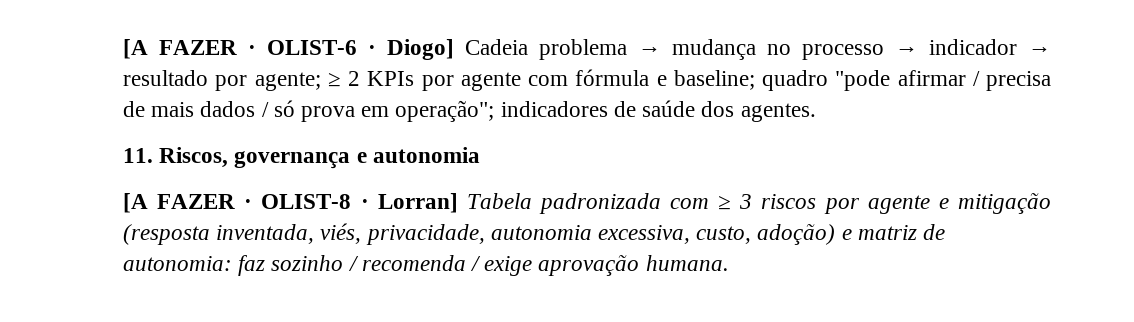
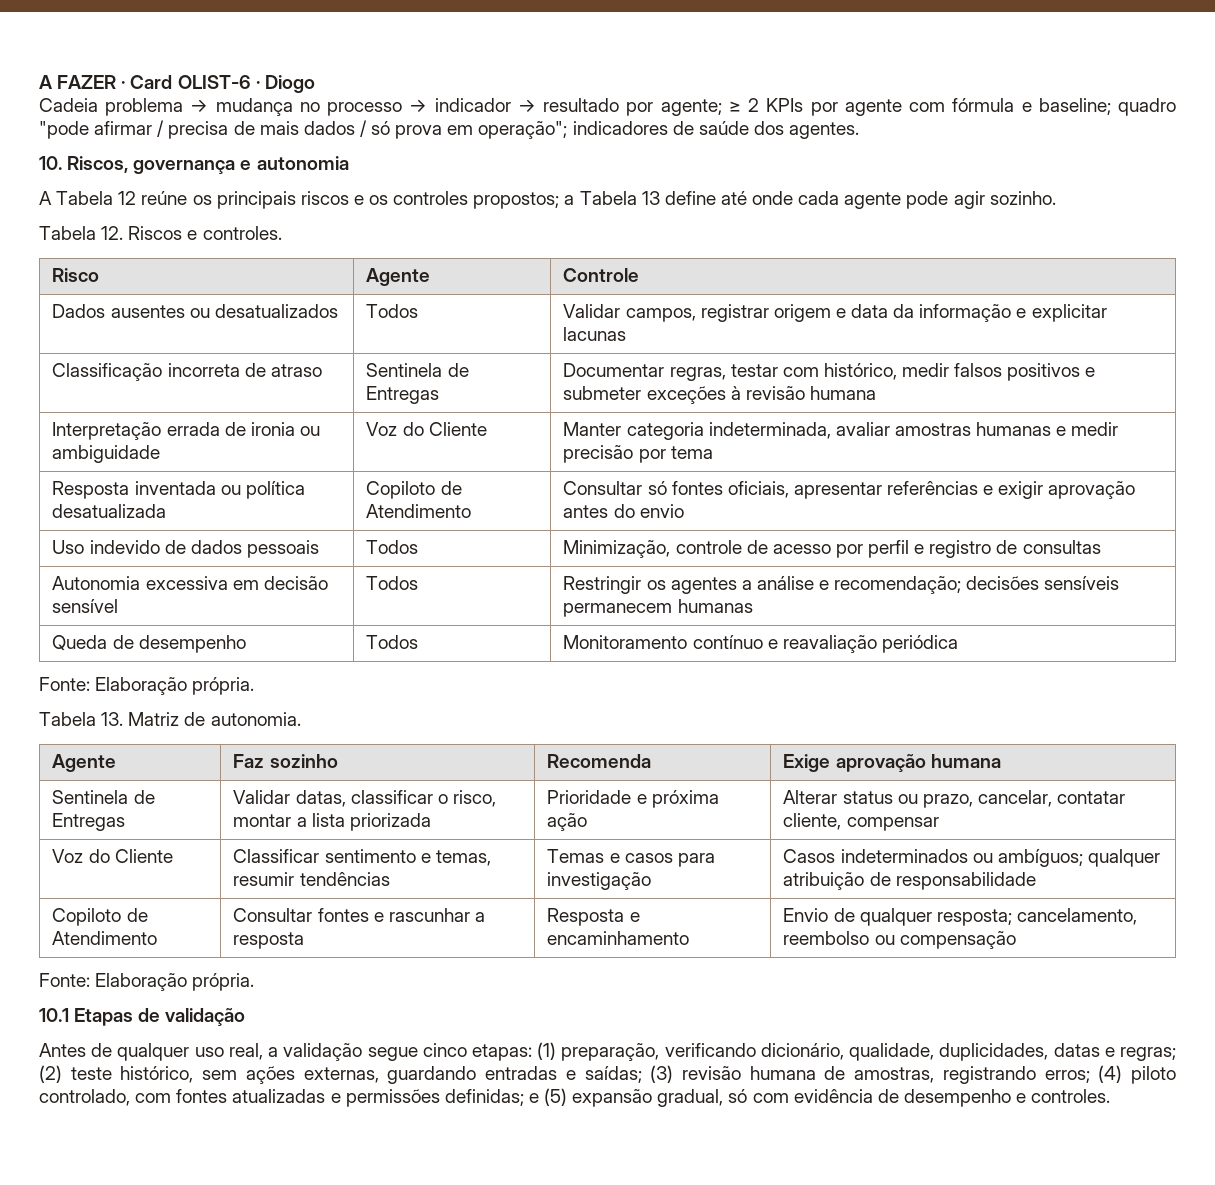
[123,39,256,59] [A FAZER · -> [39,75,173,89] A FAZER · Card
[387,39,454,60] Diogo] -> [264,75,315,93] Diogo //
[123,148,153,163] 11. -> [39,156,62,170] 10.
[123,193,1051,214] [123,223,946,245] [123,255,729,276] [A FAZER · OLIST-8 · Lorran] Tabela padronizada com ≥ 3 riscos por agente e mitigação (resposta inventada, viés, privacidade, autonomia excessiva, custo, adoção) e matriz de autonomia: faz sozinho / recomenda / exige aprovação humana. -> [39,191,1056,209] [39,226,282,240] [52,268,100,282] [366,268,431,286] [563,268,640,282] [52,304,338,318] [366,304,419,318] [563,304,1107,322] [563,327,627,341] [52,363,322,381] [366,363,469,377] [366,386,440,404] [563,363,1096,381] [563,386,876,404] [52,422,320,440] [52,445,161,463] [366,422,487,436] [563,422,1119,440] [563,445,713,463] [52,481,305,499] [52,504,167,518] [366,481,462,499] [366,504,472,518] [563,481,1136,499] [563,504,684,518] [52,540,319,558] [366,540,419,554] [563,540,1101,558] [52,576,328,590] [52,599,119,613] [366,576,419,590] [563,576,1120,594] [563,599,753,617] [52,635,246,653] [366,635,419,649] [563,635,958,653] [39,677,255,695] [39,712,301,726] [52,754,117,772] [233,754,338,768] [547,754,652,768] [783,754,1001,772] [52,790,155,804] [52,813,126,831] [233,790,496,807] [233,813,431,831] [547,790,719,808] [547,813,588,831] [783,790,1126,808] [783,813,939,831] [52,849,173,863] [233,849,491,866] [233,872,390,886] [547,849,715,867] [547,872,652,890] [783,849,1160,867] [783,872,1036,890] [52,908,148,926] [52,931,158,945] [233,908,485,922] [233,932,305,949] [547,908,640,926] [547,931,690,945] [783,908,1137,926] [783,931,1016,949] [39,973,255,991] [39,1008,246,1026] [39,1042,1176,1061] [39,1065,1176,1084] [39,1088,1111,1107] A Tabela 12 reúne os principais riscos e os controles propostos; a Tabela 13 define até onde cada agente pode agir sozinho. // Tabela 12. Riscos e controles. // Risco | Agente | Controle // Dados ausentes ou desatualizados | Todos | Validar campos, registrar origem e data da informação e explicitar lacunas // Classificação incorreta de atraso | Sentinela de Entregas | Documentar regras, testar com histórico, medir falsos positivos e submeter exceções à revisão humana // Interpretação errada de ironia ou ambiguidade | Voz do Cliente | Manter categoria indeterminada, avaliar amostras humanas e medir precisão por tema // Resposta inventada ou política desatualizada | Copiloto de Atendimento | Consultar só fontes oficiais, apresentar referências e exigir aprovação antes do envio // Uso indevido de dados pessoais | Todos | Minimização, controle de acesso por perfil e registro de consultas // Autonomia excessiva em decisão sensível | Todos | Restringir os agentes a análise e recomendação; decisões sensíveis permanecem humanas // Queda de desempenho | Todos | Monitoramento contínuo e reavaliação periódica // Fonte: Elaboração própria. // Tabela 13. Matriz de autonomia. // Agente | Faz sozinho | Recomenda | Exige aprovação humana // Sentinela de Entregas | Validar datas, classificar o risco, montar a lista priorizada | Prioridade e próxima ação | Alterar status ou prazo, cancelar, contatar cliente, compensar // Voz do Cliente | Classificar sentimento e temas, resumir tendências | Temas e casos para investigação | Casos indeterminados ou ambíguos; qualquer atribuição de responsabilidade // Copiloto de Atendimento | Consultar fontes e rascunhar a resposta | Resposta e encaminhamento | Envio de qualquer resposta; cancelamento, reembolso ou compensação // Fonte: Elaboração própria. // 10.1 Etapas de validação // Antes de qualquer uso real, a validação segue cinco etapas: (1) preparação, verificando dicionário, qualidade, duplicidades, datas e regras; (2) teste histórico, sem ações externas, guardando entradas e saídas; (3) revisão humana de amostras, registrando erros; (4) piloto controlado, com fontes atualizadas e permissões definidas; e (5) expansão gradual, só com evidência de desempenho e controles.

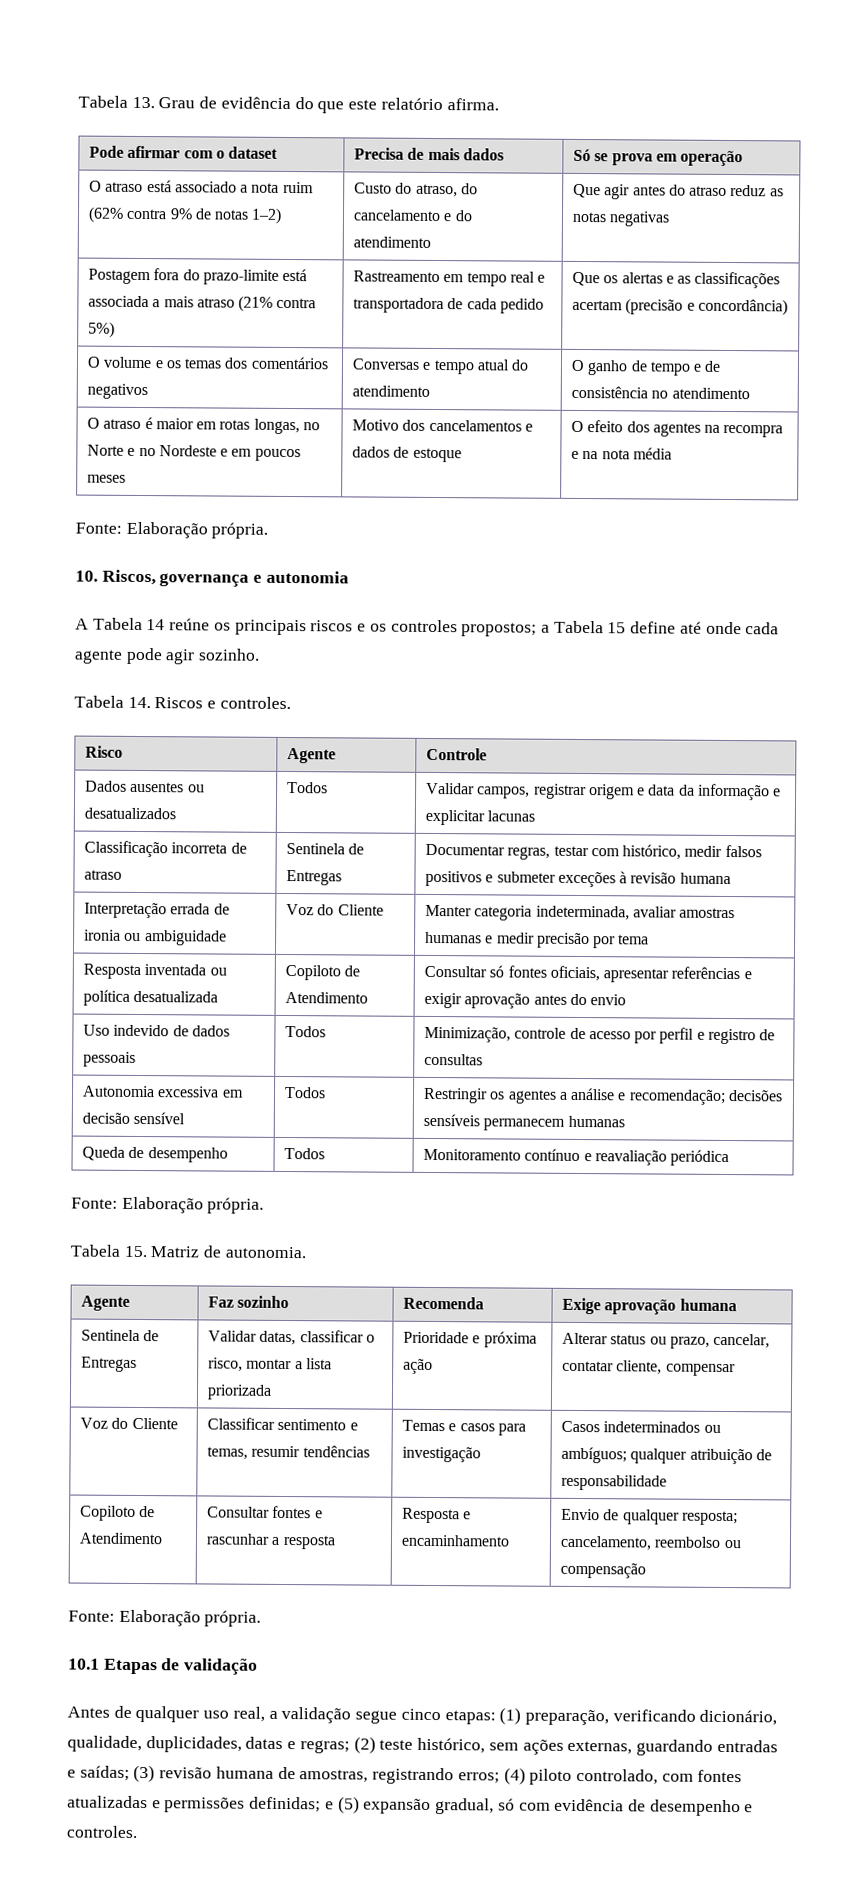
[39,75,315,93] [39,98,1176,116] [39,120,860,139] A FAZER · Card OLIST-6 · Diogo // Cadeia problema → mudança no processo → indicador → resultado por agente; ≥ 2 KPIs por agente com fórmula e baseline; quadro "pode afirmar / precisa de mais dados / só prova em operação"; indicadores de saúde dos agentes. -> [78,95,499,114] [88,145,279,159] [353,147,504,161] [572,148,744,167] [88,180,314,194] [87,206,283,224] [353,182,478,198] [352,209,473,222] [352,236,431,248] [572,183,784,200] [571,211,671,227] [87,268,308,285] [87,295,317,312] [87,321,115,338] [352,270,546,287] [352,297,544,314] [571,271,781,289] [571,298,788,316] [86,356,329,370] [86,383,148,400] [351,358,530,375] [351,385,430,397] [570,359,722,376] [570,385,750,400] [86,417,321,435] [86,444,301,462] [86,474,126,483] [351,419,533,432] [351,446,462,463] [570,420,784,438] [570,447,672,460] [75,521,269,539] Tabela 13. Grau de evidência do que este relatório afirma. // Pode afirmar com o dataset | Precisa de mais dados | Só se prova em operação // O atraso está associado a nota ruim (62% contra 9% de notas 1–2) | Custo do atraso, do cancelamento e do atendimento | Que agir antes do atraso reduz as notas negativas // Postagem fora do prazo-limite está associada a mais atraso (21% contra 5%) | Rastreamento em tempo real e transportadora de cada pedido | Que os alertas e as classificações acertam (precisão e concordância) // O volume e os temas dos comentários negativos | Conversas e tempo atual do atendimento | O ganho de tempo e de consistência no atendimento // O atraso é maior em rotas longas, no Norte e no Nordeste e em poucos meses | Motivo dos cancelamentos e dados de estoque | O efeito dos agentes na recompra e na nota média // Fonte: Elaboração própria.
[118,191,137,205] 12 -> [146,619,166,631] 14
[641,191,660,205] 13 -> [607,622,627,634] 15
[101,226,124,240] 12. -> [127,696,151,709] 14.
[101,712,124,726] 13. -> [123,1245,147,1258] 15.

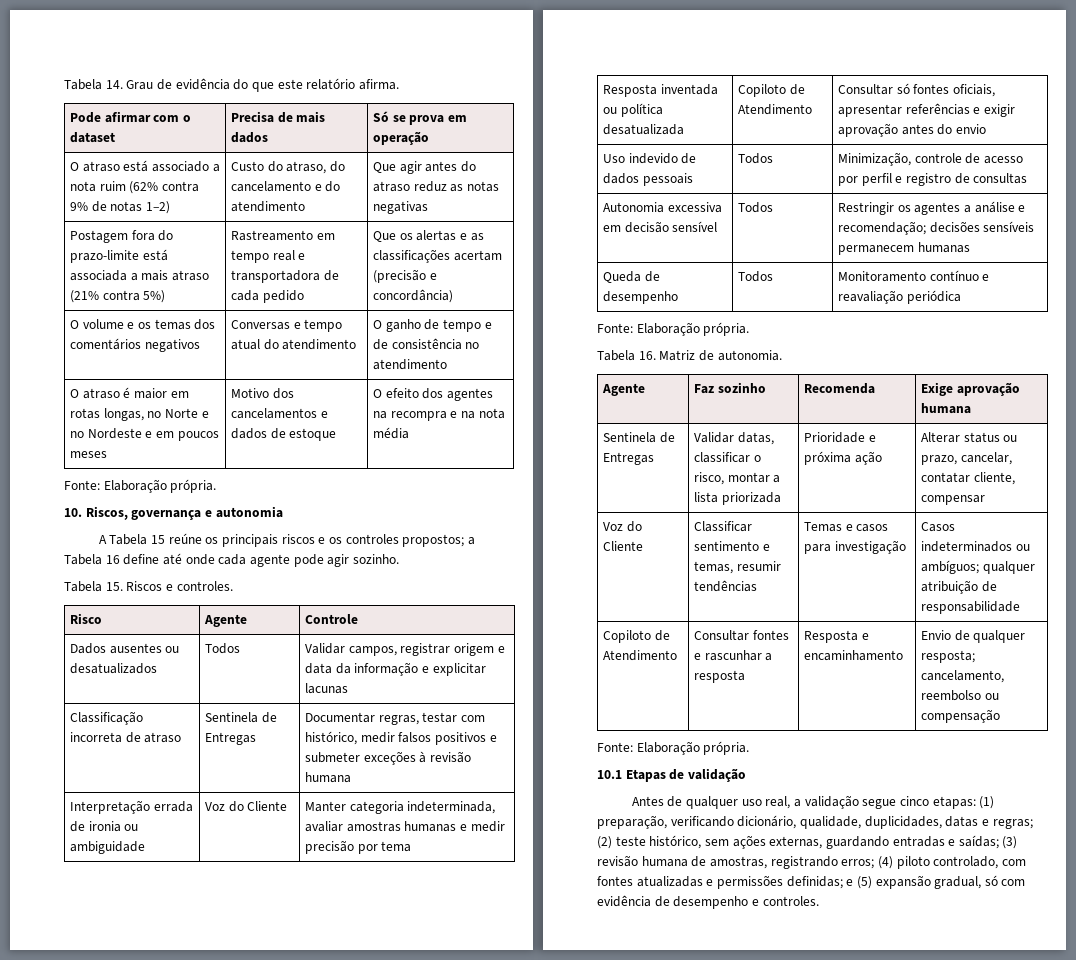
[78,95,155,109] Tabela 13. -> [64,79,123,90] Tabela 14.
[146,619,166,631] 14 -> [151,535,166,544] 15
[607,622,627,634] 15 -> [105,555,120,564] 16
[127,696,151,709] 14. -> [105,582,123,591] 15.
[123,1245,147,1258] 15. -> [638,351,656,360] 16.

